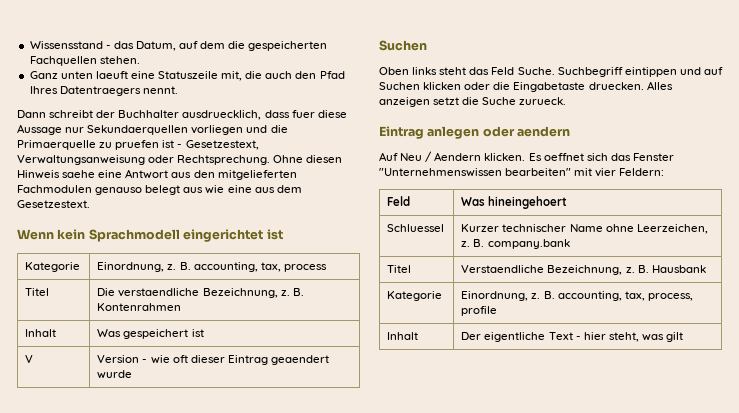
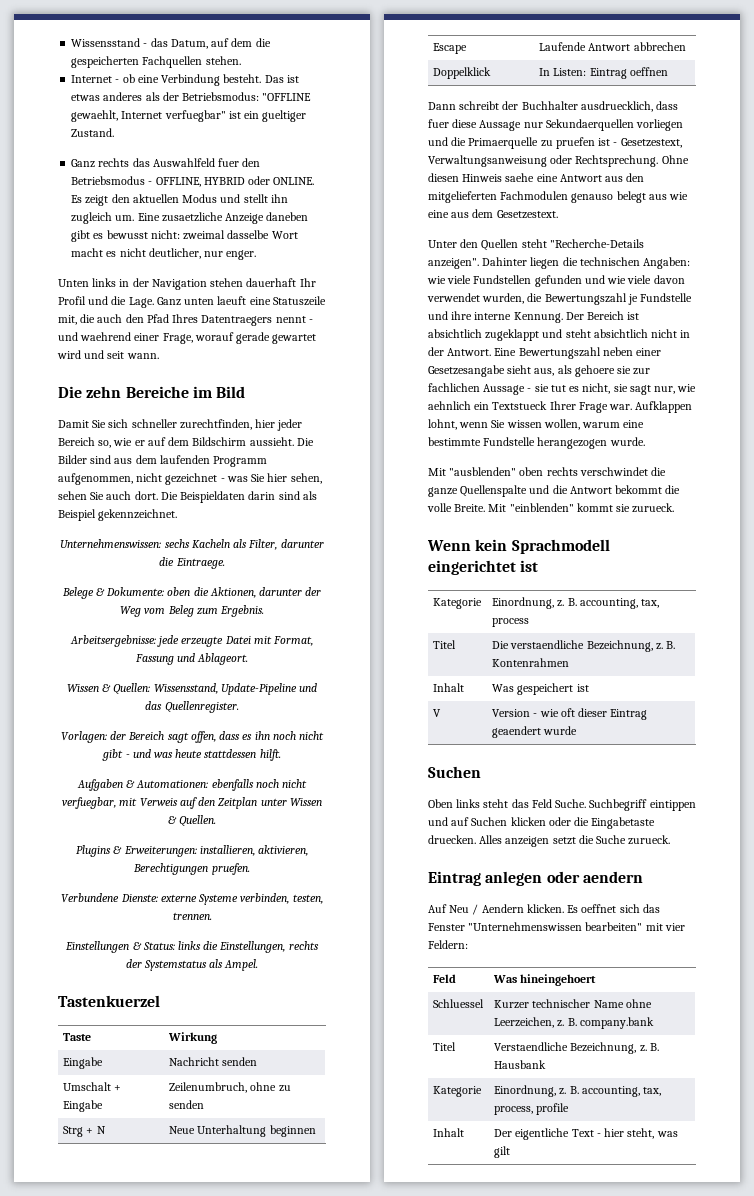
(140, 60) none -> [71,74,299,86] [71,92,312,101] [71,110,307,122] [71,128,115,137] [71,158,261,168] [71,176,315,187] [71,194,288,206] [71,212,309,224] [71,230,298,242] [71,248,257,260] [58,278,316,290] [58,296,154,308] Internet - ob eine Verbindung besteht. Das ist etwas anderes als der Betriebsmodus: "OFFLINE gewaehlt, Internet verfuegbar" ist ein gueltiger Zustand. // Ganz rechts das Auswahlfeld fuer den Betriebsmodus - OFFLINE, HYBRID oder ONLINE. Es zeigt den aktuellen Modus und stellt ihn zugleich um. Eine zusaetzliche Anzeige daneben gibt es bewusst nicht: zweimal dasselbe Wort macht es nicht deutlicher, nur enger. // Unten links in der Navigation stehen dauerhaft Ihr Profil und die Lage.
[142,86,178,94] nennt. -> [275,316,313,323] [58,332,317,344] [57,350,159,359] [58,386,246,398] [58,419,303,431] [58,437,314,448] [58,455,268,467] [58,473,322,485] [58,491,317,503] [58,509,178,521] [60,539,324,550] [159,557,225,569] [61,587,322,599] [120,605,264,617] [69,635,314,647] [134,653,249,665] [66,683,318,695] [145,701,239,713] [60,731,325,743] [102,749,281,761] [76,779,308,791] [62,797,322,809] [167,815,217,827] [76,845,308,857] [133,863,250,875] [61,893,323,905] [172,912,212,920] [65,941,319,953] [125,959,259,971] [58,995,160,1007] [63,1033,92,1041] [168,1032,218,1044] [63,1057,104,1069] [169,1057,258,1066] [63,1082,122,1091] [63,1100,104,1112] [169,1082,291,1093] [169,1100,205,1109] [63,1126,106,1137] [169,1125,316,1137] [433,43,468,54] [539,42,686,51] [433,67,492,79] [539,67,668,79] nennt - und waehrend einer Frage, worauf gerade gewartet wird und seit wann. // Die zehn Bereiche im Bild // Damit Sie sich schneller zurechtfinden, hier jeder Bereich so, wie er auf dem Bildschirm aussieht. Die Bilder sind aus dem laufenden Programm aufgenommen, nicht gezeichnet - was Sie hier sehen, sehen Sie auch dort. Die Beispieldaten darin sind als Beispiel gekennzeichnet. // Unternehmenswissen: sechs Kacheln als Filter, darunter die Eintraege. // Belege & Dokumente: oben die Aktionen, darunter der Weg vom Beleg zum Ergebnis. // Arbeitsergebnisse: jede erzeugte Datei mit Format, Fassung und Ablageort. // Wissen & Quellen: Wissensstand, Update-Pipeline und das Quellenregister. // Vorlagen: der Bereich sagt offen, dass es ihn noch nicht gibt - und was heute stattdessen hilft. // Aufgaben & Automationen: ebenfalls noch nicht verfuegbar, mit Verweis auf den Zeitplan unter Wissen & Quellen. // Plugins & Erweiterungen: installieren, aktivieren, Berechtigungen pruefen. // Verbundene Dienste: externe Systeme verbinden, testen, trennen. // Einstellungen & Status: links die Einstellungen, rechts der Systemstatus als Ampel. // Tastenkuerzel // Taste | Wirkung // Eingabe | Nachricht senden // Umschalt + Eingabe | Zeilenumbruch, ohne zu senden // Strg + N | Neue Unterhaltung beginnen // Escape | Laufende Antwort abbrechen // Doppelklick | In Listen: Eintrag oeffnen
(90, 204) none -> [428,239,644,251] [428,257,691,269] [427,275,685,287] [427,293,693,305] [428,311,640,323] [428,329,691,341] [428,347,662,359] [428,365,651,377] [428,383,697,395] [428,401,693,413] [428,419,645,430] [428,437,645,449] [428,467,667,476] [428,485,681,497] [427,503,675,513] // Unter den Quellen steht "Recherche-Details anzeigen". Dahinter liegen die technischen Angaben: wie viele Fundstellen gefunden und wie viele davon verwendet wurden, die Bewertungszahl je Fundstelle und ihre interne Kennung. Der Bereich ist absichtlich zugeklappt und steht absichtlich nicht in der Antwort. Eine Bewertungszahl neben einer Gesetzesangabe sieht aus, als gehoere sie zur fachlichen Aussage - sie tut es nicht, sie sagt nur, wie aehnlich ein Textstueck Ihrer Frage war. Aufklappen lohnt, wenn Sie wissen wollen, warum eine bestimmte Fundstelle herangezogen wurde. // Mit "ausblenden" oben rechts verschwindet die ganze Quellenspalte und die Antwort bekommt die volle Breite. Mit "einblenden" kommt sie zurueck.

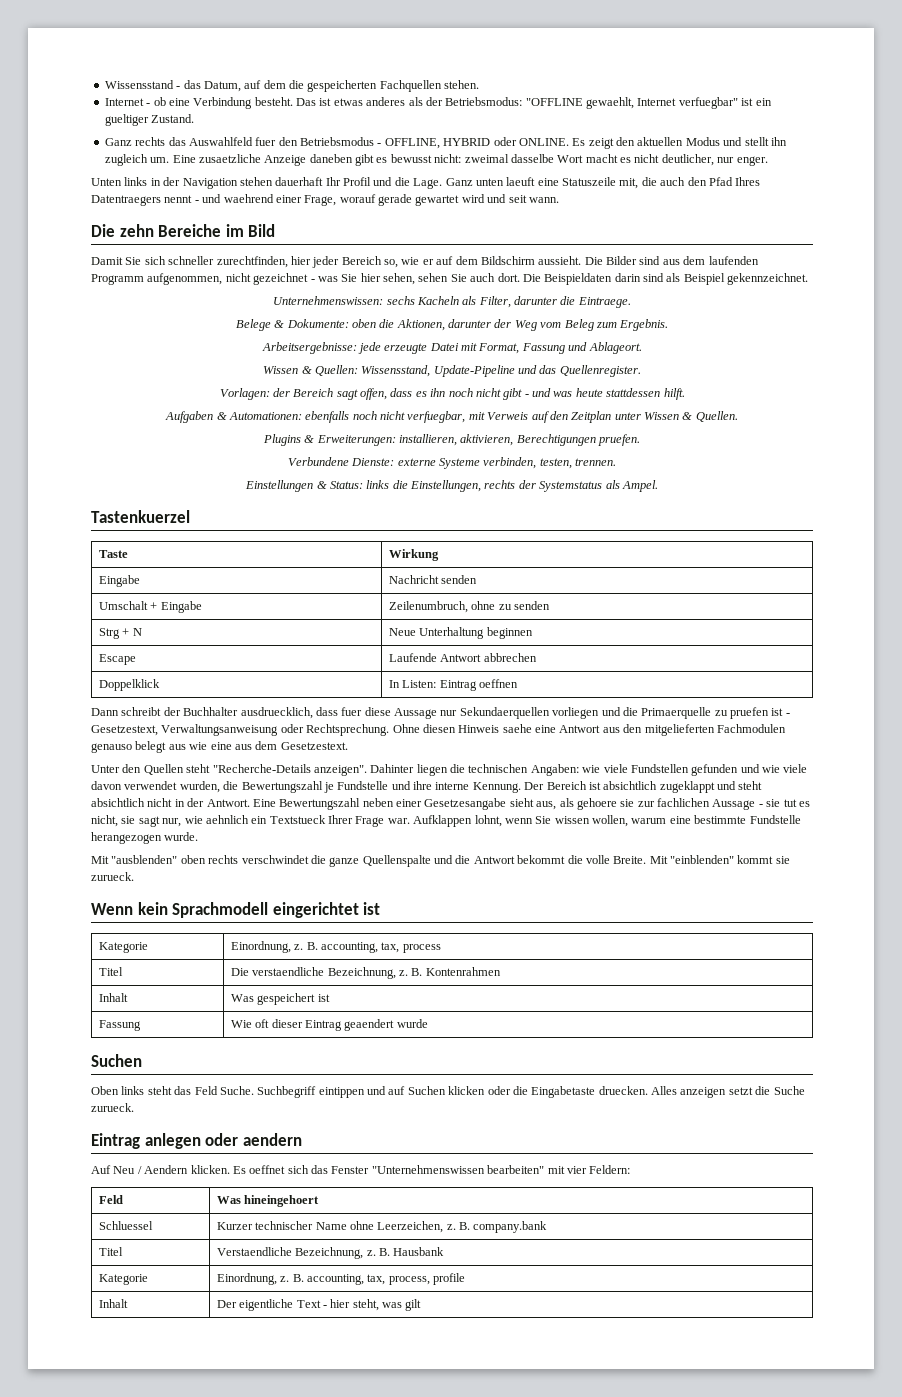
[433,709,442,717] [492,709,559,717] V | Version - wie -> [98,1020,141,1031] [230,1020,252,1028] Fassung | Wie

